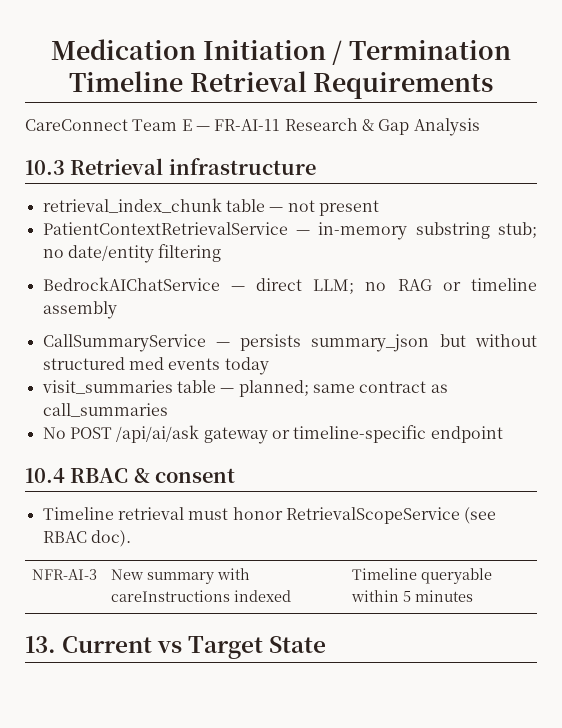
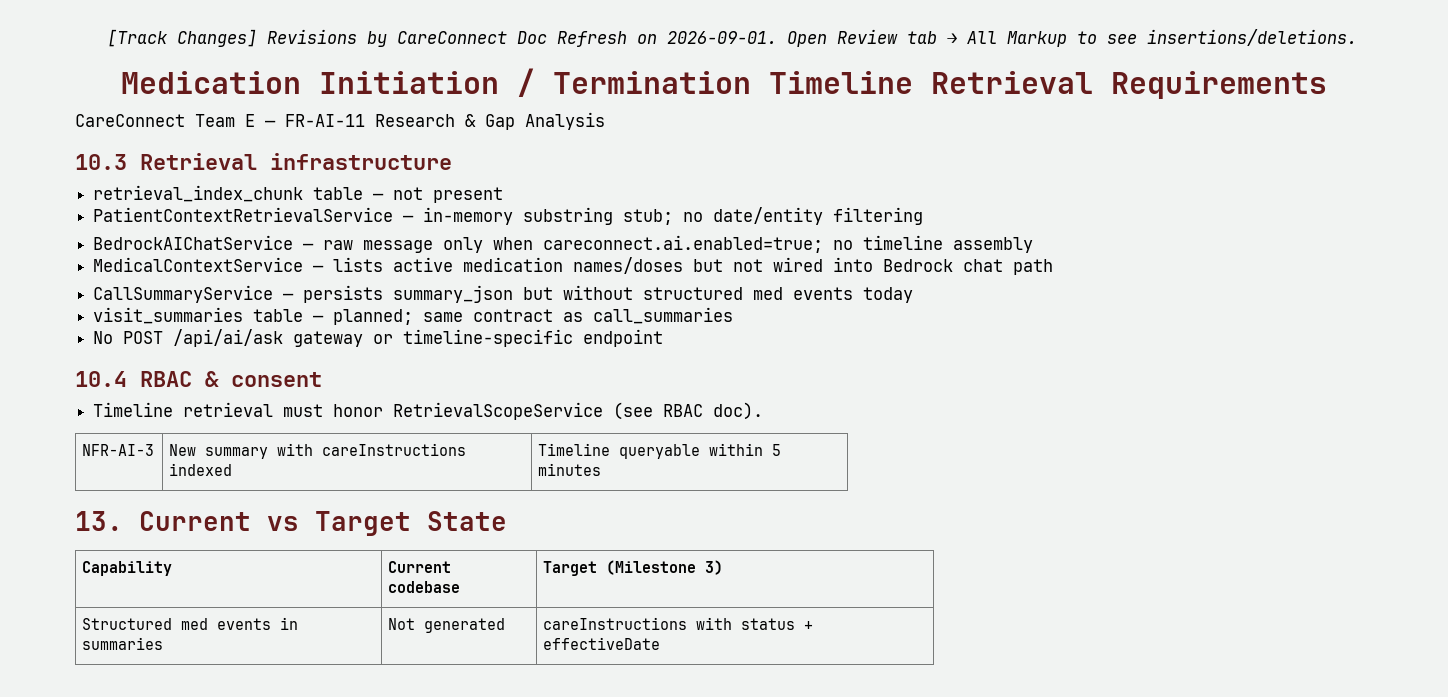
(50, 49) none -> [106,29,1357,47] [Track Changes] Revisions by CareConnect Doc Refresh on 2026-09-01. Open Review tab → All Markup to see insertions/deletions. //
[255,278,537,294] [42,301,117,319] direct LLM; no RAG or timeline assembly -> [323,235,1034,253] [93,257,1054,275] raw message only when careconnect.ai.enabled=true; no timeline assembly // MedicalContextService — lists active medication names/doses but not wired into Bedrock chat path
(327, 644) none -> [82,561,173,576] [388,561,452,573] [388,581,461,593] [543,560,724,576] [82,617,299,630] [82,637,164,650] [388,618,506,633] [543,617,814,630] [543,637,661,650] // Capability | Current codebase | Target (Milestone 3) // Structured med events in summaries | Not generated | careInstructions with status + effectiveDate

